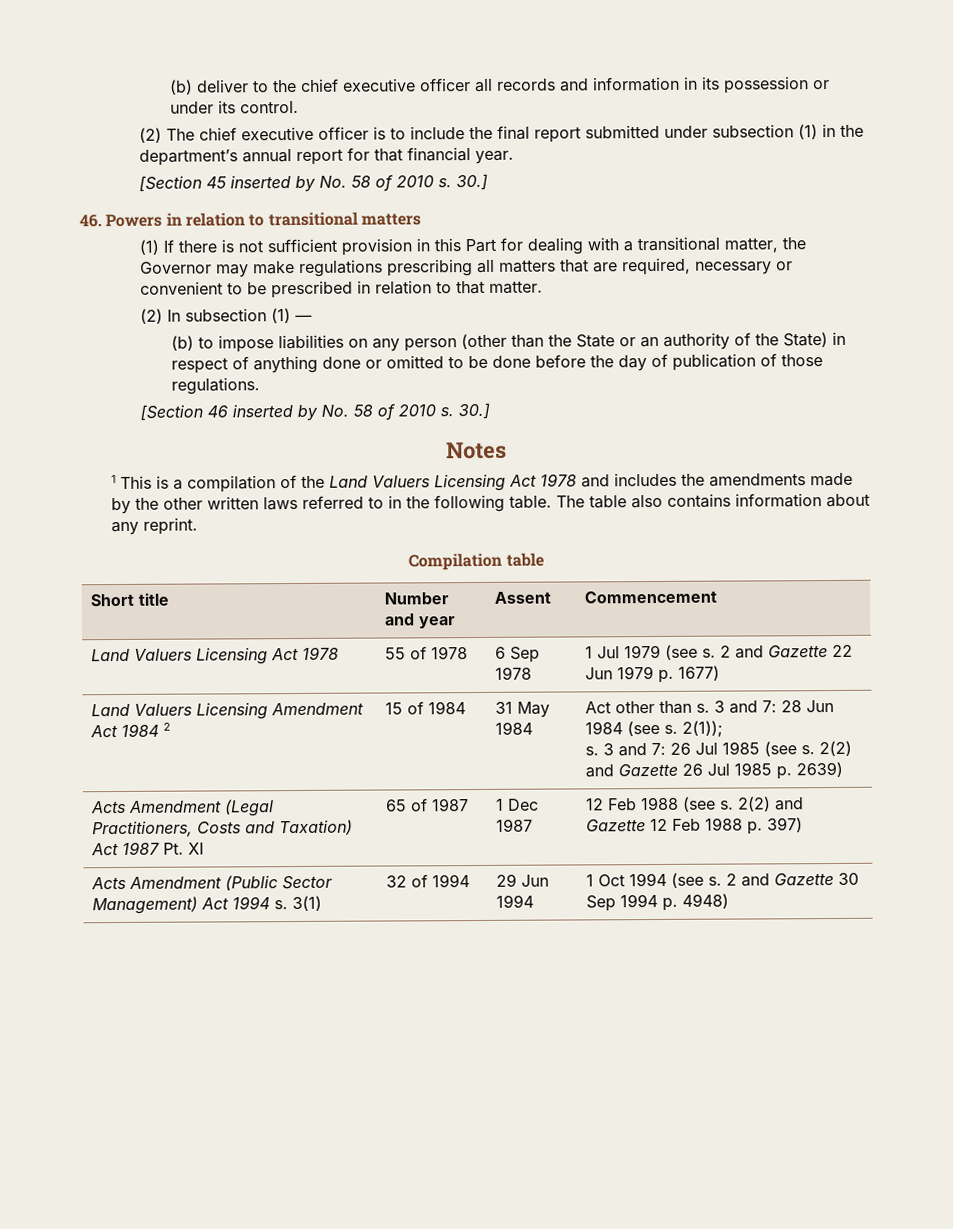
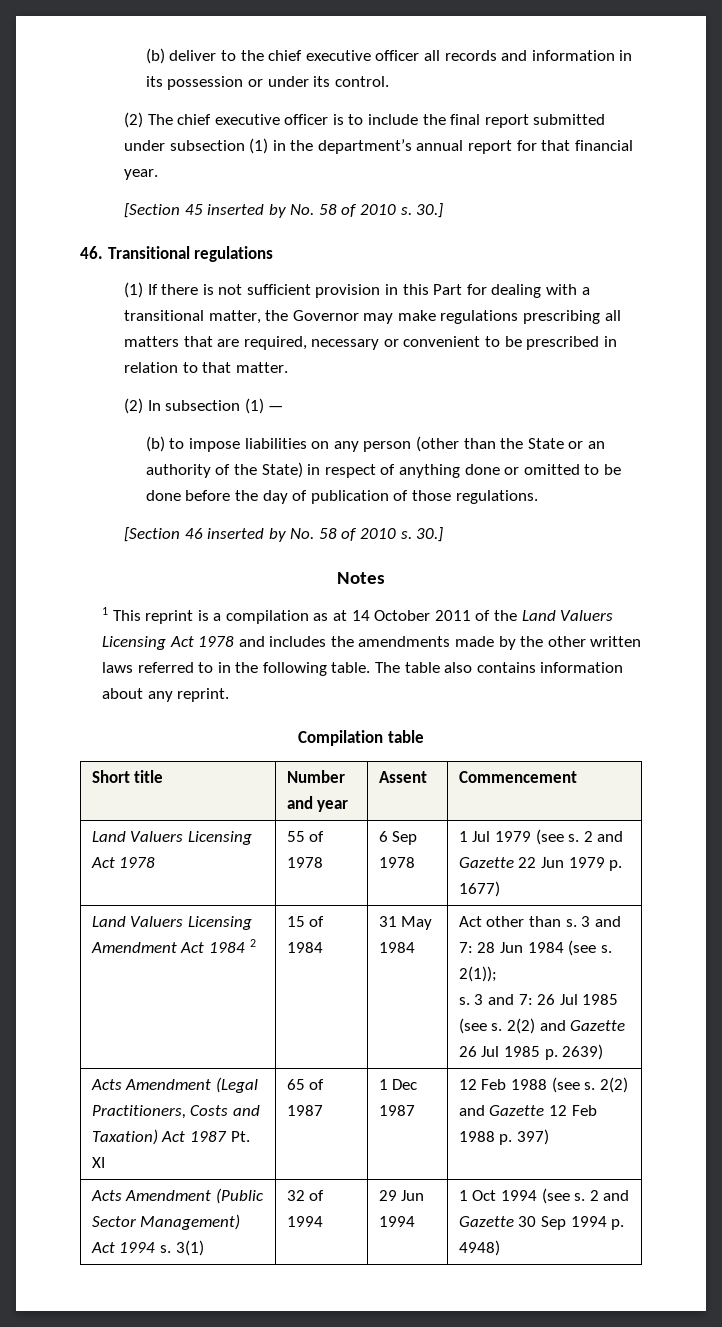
[105,211,421,228] Powers in relation to transitional matters -> [107,246,274,262] Transitional regulations
(153, 482) none -> [145,610,194,624] reprint
(277, 484) none -> [313,610,471,621] as at 14 October 2011

